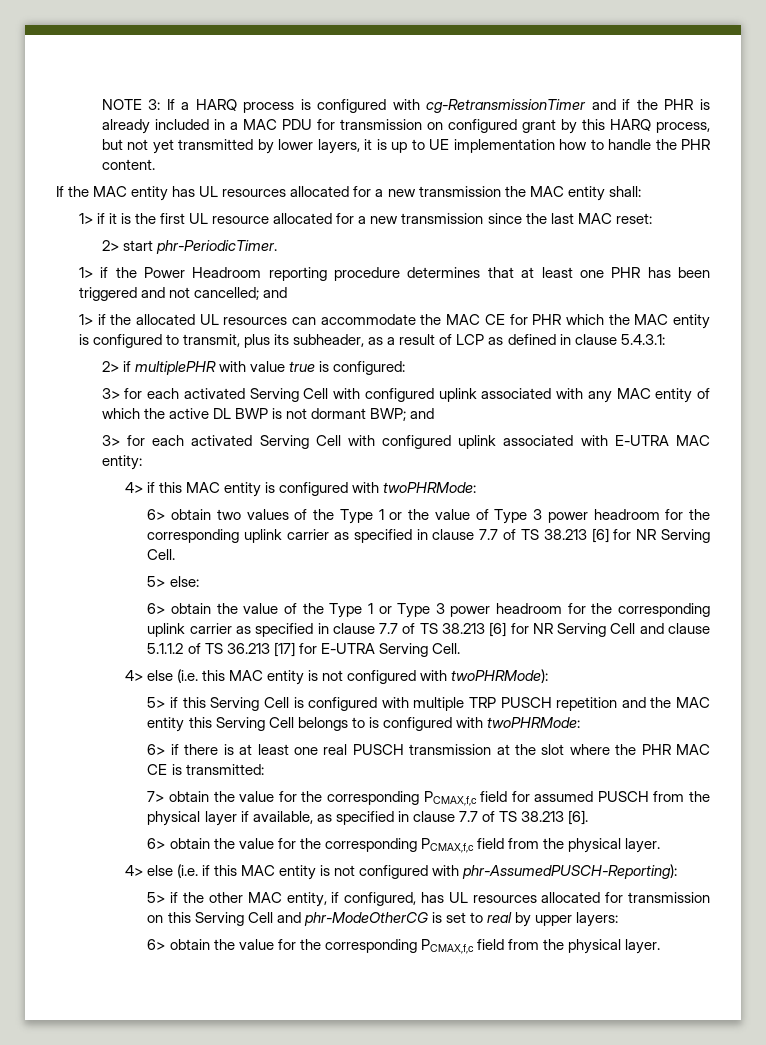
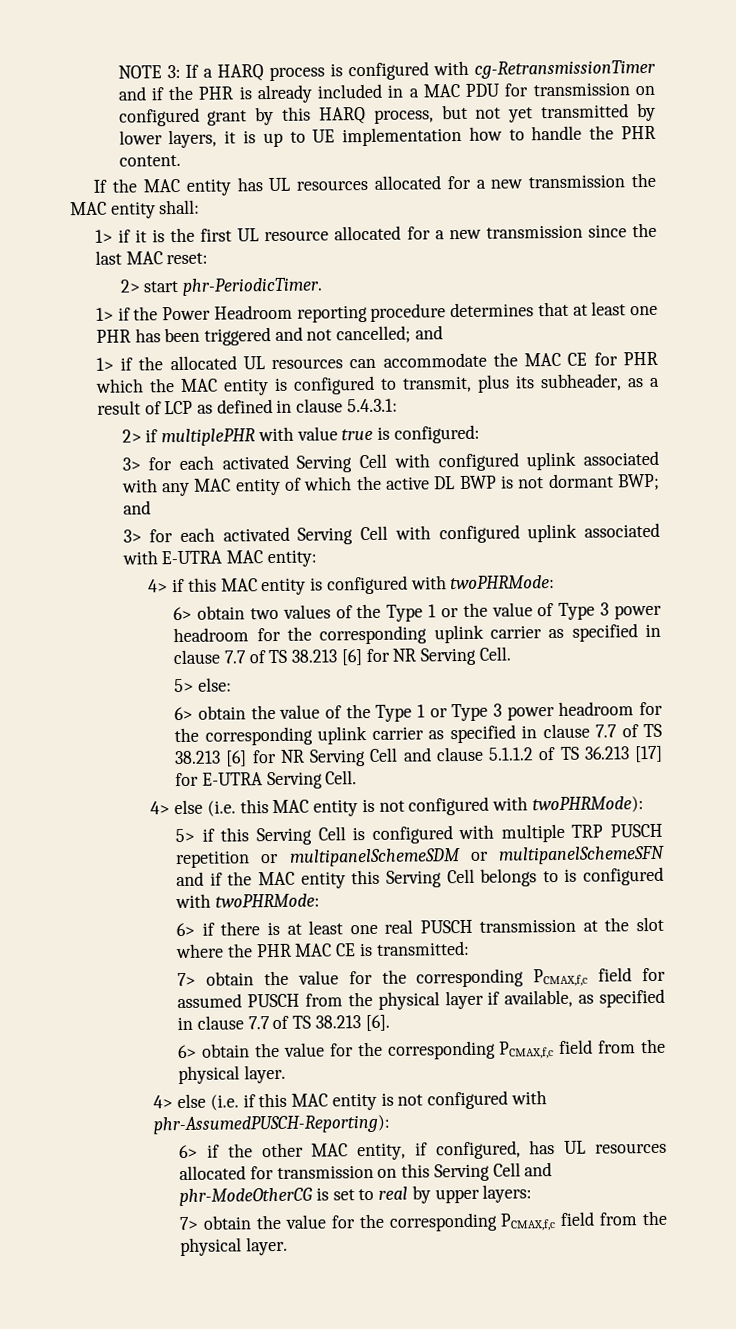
[621,697,646,708] and -> [261,845,665,867] [176,871,223,887] or multipanelSchemeSDM or multipanelSchemeSFN and if
[147,892,166,903] 5> -> [179,1144,199,1159] 6>
[147,939,166,950] 6> -> [179,1216,200,1231] 7>

